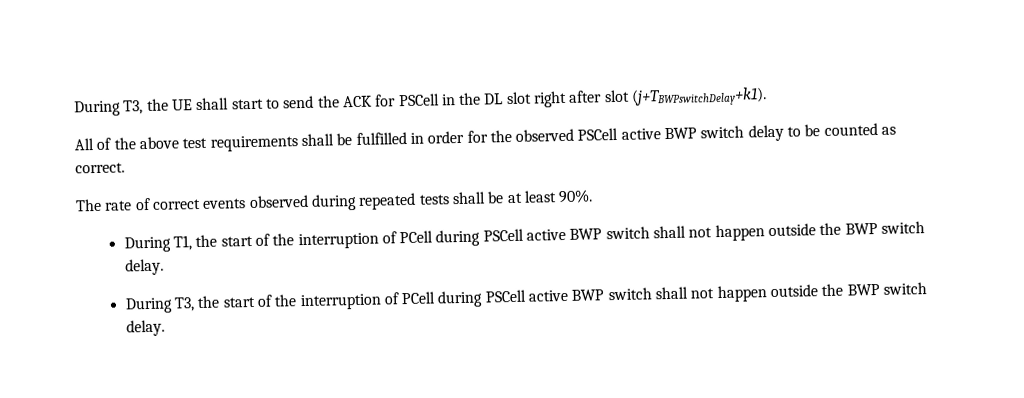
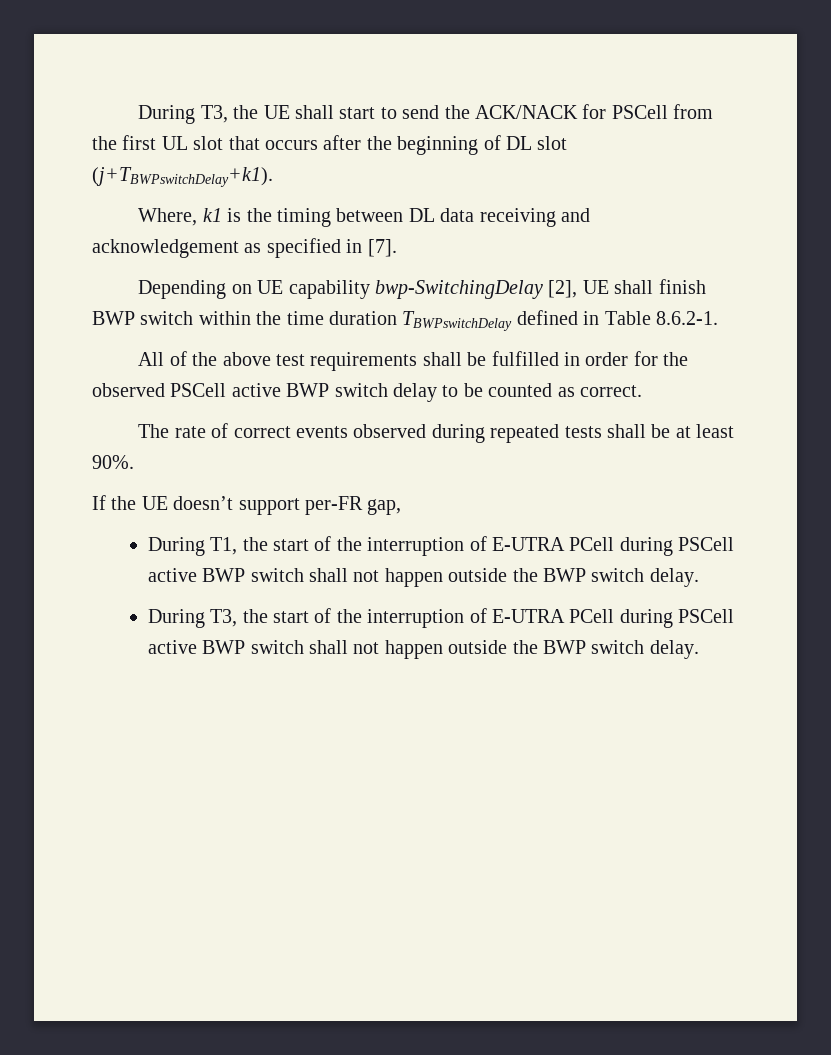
[341,95,372,108] ACK -> [474,105,578,119] ACK/NACK
[440,87,768,108] in the DL slot right after slot (j+TBWPswitchDelay+k1). -> [673,104,714,119] [92,135,568,155] [92,167,273,187] [138,208,590,227] [92,238,397,258] [138,279,706,299] [92,310,718,331] from the first UL slot that occurs after the beginning of DL slot (j+TBWPswitchDelay+k1). // Where, k1 is the timing between DL data receiving and acknowledgement as specified in [7]. // Depending on UE capability bwp-SwitchingDelay [2], UE shall finish BWP switch within the time duration TBWPswitchDelay defined in Table 8.6.2-1.
(594, 196) none -> [92,495,402,515] // If the UE doesn’t support per-FR gap,
(397, 237) none -> [492,537,566,551] E-UTRA
(399, 298) none -> [492,609,566,623] E-UTRA

